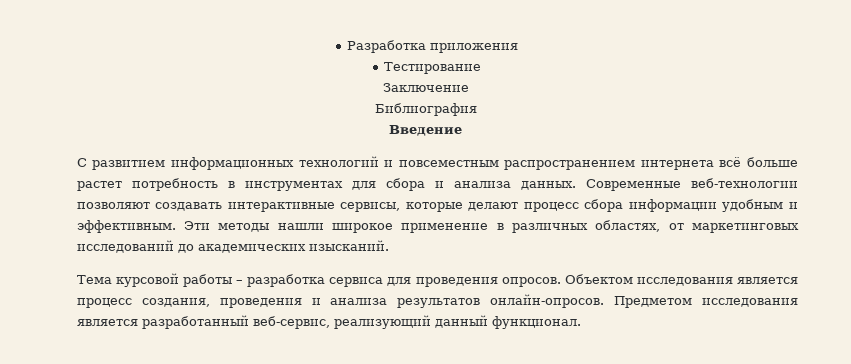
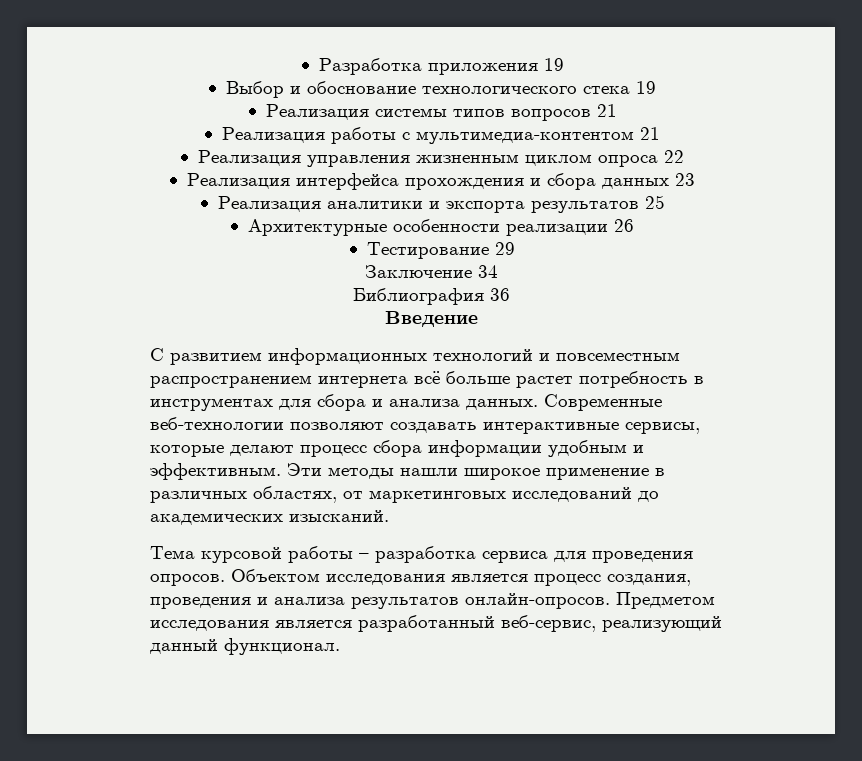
(518, 48) none -> [543,58,564,71] [226,81,657,98] [265,104,617,121] [222,127,661,144] [198,150,685,167] [187,173,696,190] [217,195,665,213] [248,219,635,236] 19 // Выбор и обоснование технологического стека 19 // Реализация системы типов вопросов 21 // Реализация работы с мультимедиа-контентом 21 // Реализация управления жизненным циклом опроса 22 // Реализация интерфейса прохождения и сбора данных 23 // Реализация аналитики и экспорта результатов 25 // Архитектурные особенности реализации 26
(481, 68) none -> [495,242,516,255] 29
(469, 87) none -> [477,265,498,278] 34
(477, 109) none -> [489,288,510,301] 36

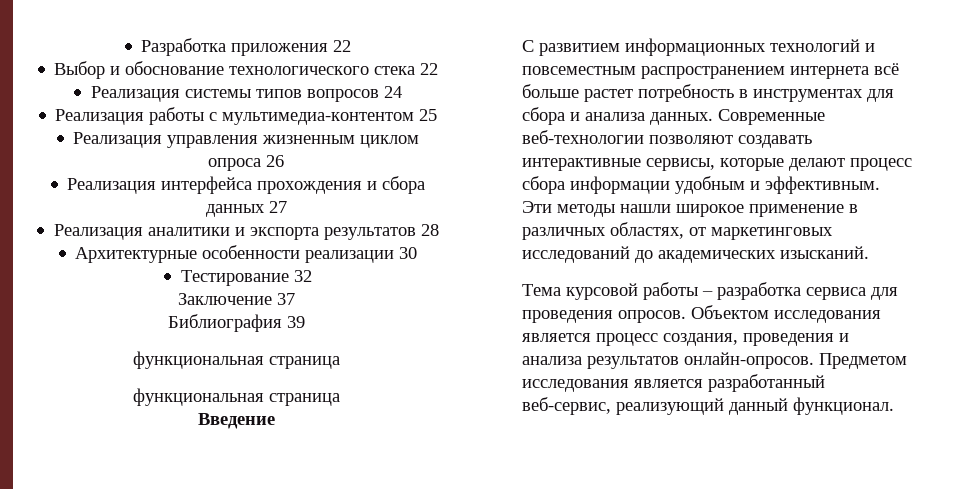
[543,58,564,71] 19 -> [333,40,352,52] 22
[636,81,657,94] 19 -> [420,63,439,75] 22
[596,104,617,117] 21 -> [383,86,402,98] 24
[640,127,661,140] 21 -> [419,109,438,121] 25
[664,150,685,163] 22 -> [266,155,285,167] 26
[675,173,696,186] 23 -> [268,201,287,213] 27
[644,195,665,209] 25 -> [420,224,439,236] 28
[614,219,635,232] 26 -> [399,247,418,259] 30
[495,242,516,255] 29 -> [293,270,312,282] 32
[477,265,498,278] 34 -> [276,293,295,305] 37
[489,288,510,301] 36 -> [286,316,305,328] [132,351,340,369] [132,388,340,406] 39 // функциональная страница // функциональная страница

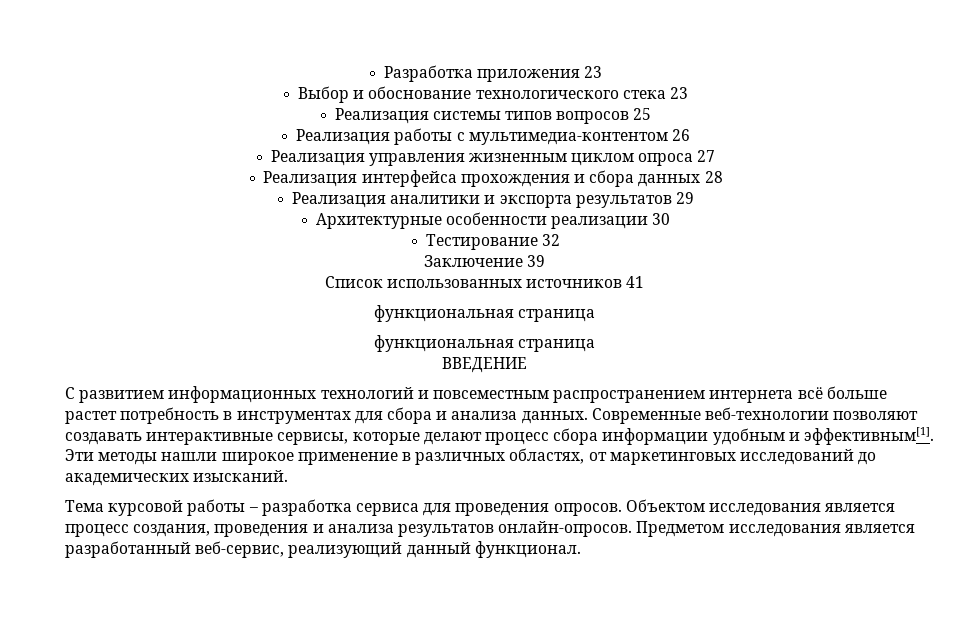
[333,40,352,52] 22 -> [584,66,603,78] 23
[420,63,439,75] 22 -> [669,87,688,99] 23
[383,86,402,98] 24 -> [633,108,652,120] 25
[419,109,438,121] 25 -> [671,129,690,141] 26
[266,155,285,167] 26 -> [697,150,716,162] 27
[268,201,287,213] 27 -> [704,171,723,183] 28
[420,224,439,236] 28 -> [675,192,694,204] 29
[276,293,295,305] [167,314,305,332] 37 // Библиография 39 -> [527,255,546,267] [324,276,645,288] 39 // Список использованных источников 41
[197,413,275,429] Введение -> [442,357,527,373] ВВЕДЕНИЕ
[765,176,881,194] эффективным. -> [803,427,934,445] эффективным[1].

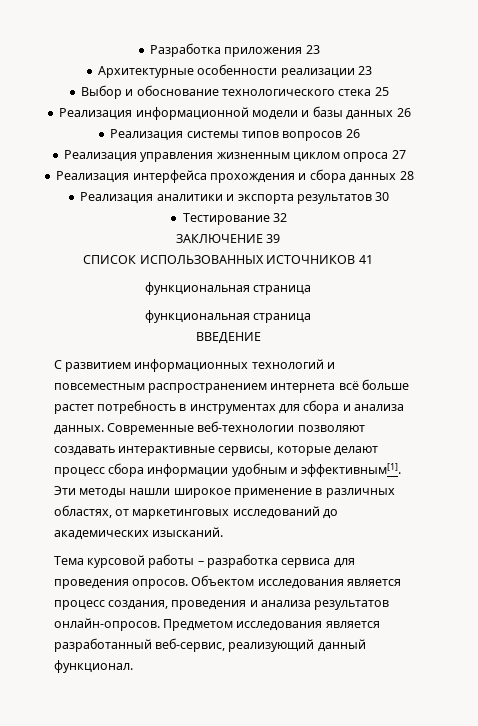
(603, 72) none -> [97,64,372,78] // Архитектурные особенности реализации 23
[669,87,688,99] 23 -> [374,87,389,96] [59,106,411,120] 25 // Реализация информационной модели и базы данных 26
[633,108,652,120] [296,128,668,145] 25 // Реализация работы с мультимедиа-контентом -> (343, 136) none
[675,192,694,204] [315,212,649,229] 29 // Архитектурные особенности реализации -> (372, 199) none
[423,255,523,267] Заключение -> [175,234,263,243] ЗАКЛЮЧЕНИЕ
[324,276,623,288] Список использованных источников -> [83,255,356,264] СПИСОК ИСПОЛЬЗОВАННЫХ ИСТОЧНИКОВ

